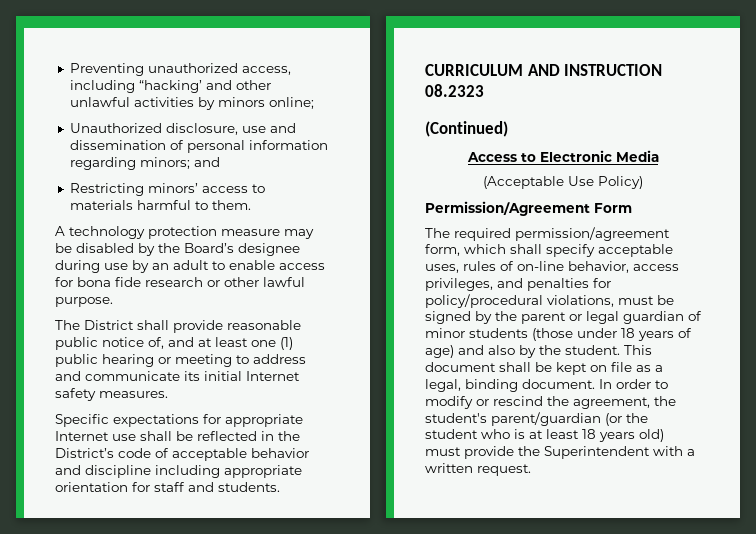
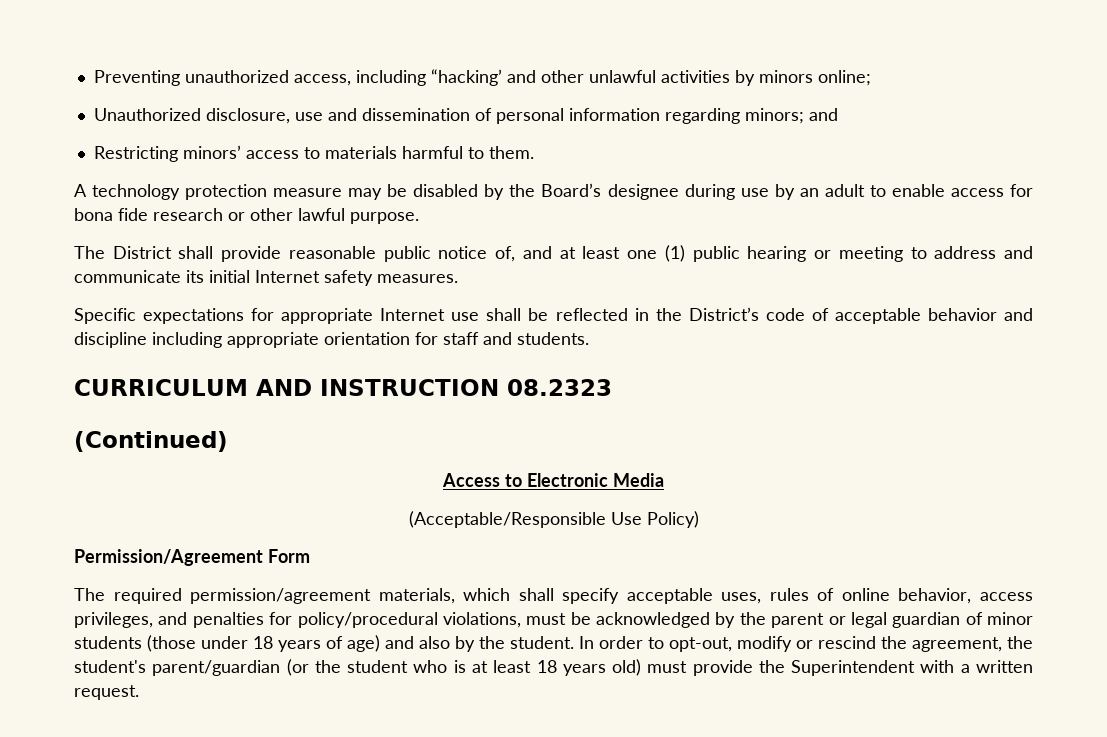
[483,176,564,189] (Acceptable -> [408,511,606,528] (Acceptable/Responsible
[425,244,460,256] form, -> [378,588,455,604] materials,
[517,261,564,271] on-line -> [841,588,890,601] online
[425,311,471,324] signed -> [596,612,710,628] acknowledged
[624,345,652,355] [425,362,663,375] [425,379,595,392] This document shall be kept on file as a legal, binding document. -> (574, 642) none
(668, 384) none -> [669,637,732,652] opt-out,

